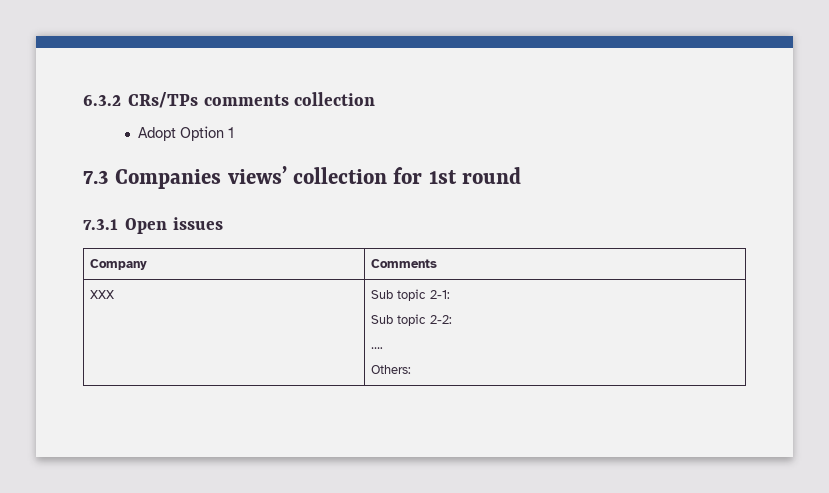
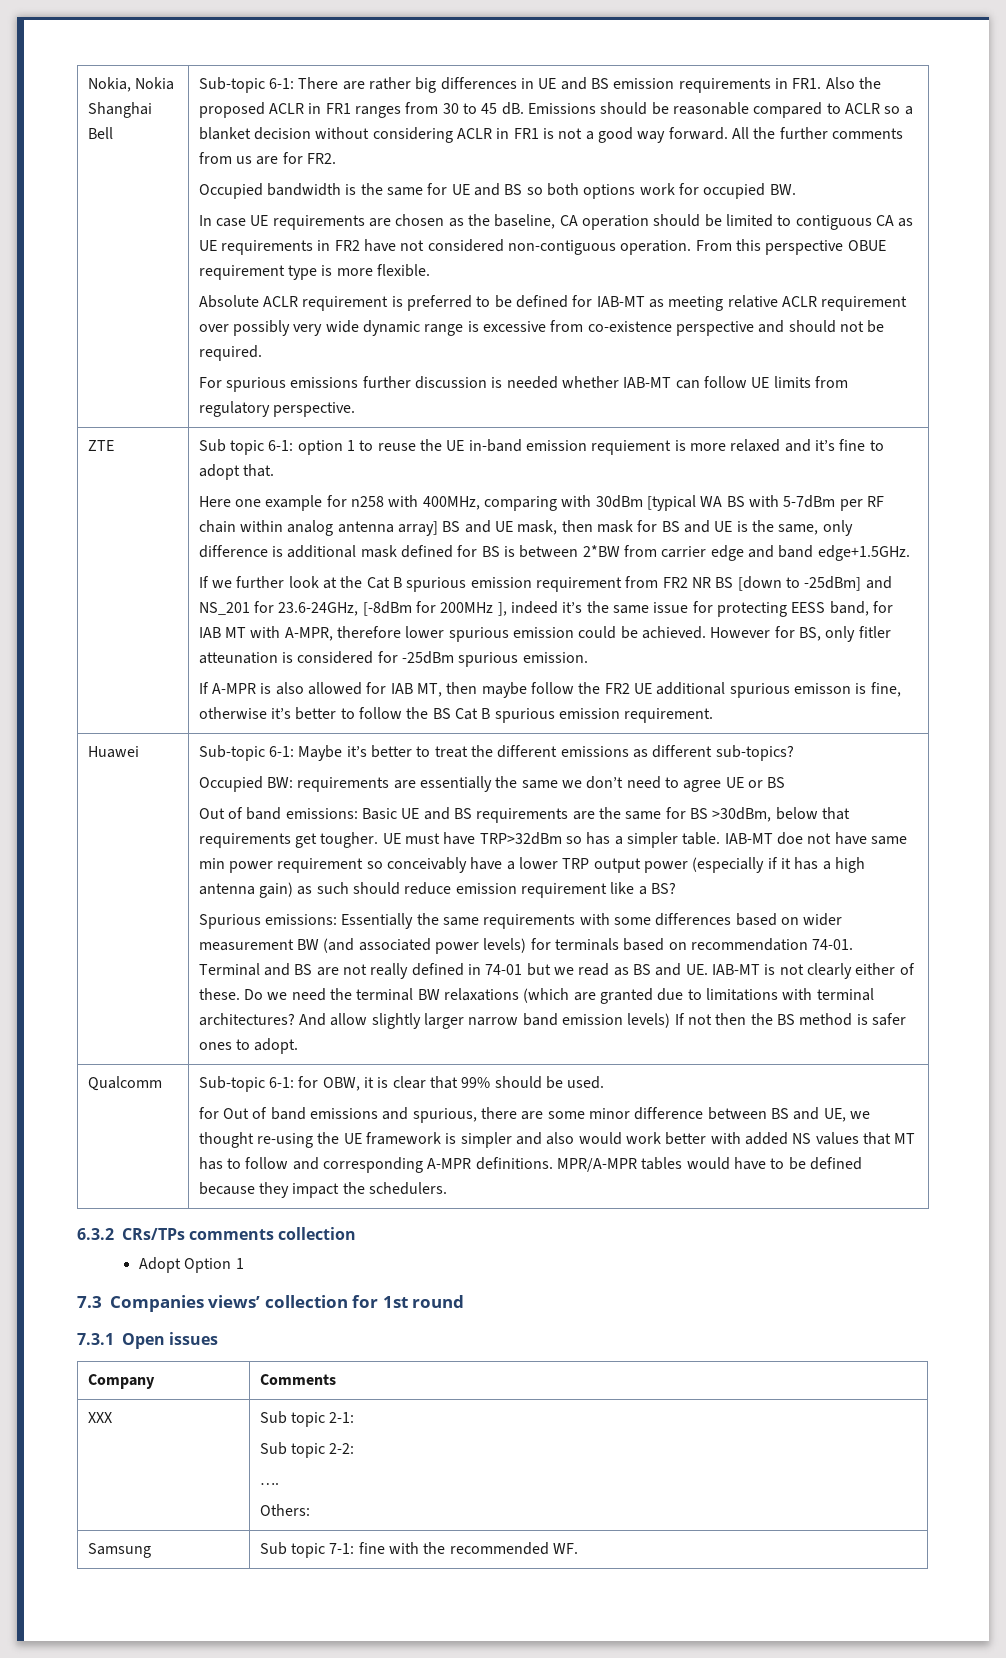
(83, 100) none -> [87,77,175,92] [87,102,152,118] [87,127,113,139] [198,77,881,93] [198,102,913,118] [198,127,903,143] [198,152,337,165] [198,183,796,199] [198,214,914,230] [198,239,886,255] [198,264,431,280] [198,295,908,311] [198,320,885,336] [198,345,262,361] [198,376,848,392] [198,401,356,417] [87,440,114,451] [198,439,884,455] [198,464,275,480] [198,495,884,511] [198,520,853,536] [198,545,910,561] [198,576,892,592] [198,601,893,617] [198,626,891,642] [198,651,588,667] [198,682,901,698] [198,707,714,723] [87,746,139,758] [198,745,794,761] [198,776,786,792] [198,807,850,823] [198,832,907,848] [198,857,865,873] [198,882,677,898] [198,913,843,929] [198,938,854,954] [198,963,915,979] [198,988,874,1004] [198,1013,906,1029] [198,1038,299,1054] [87,1076,162,1091] [198,1076,605,1092] [198,1107,870,1123] [198,1132,916,1148] [198,1157,862,1173] [198,1182,448,1198] Nokia, Nokia Shanghai Bell | Sub-topic 6-1: There are rather big differences in UE and BS emission requirements in FR1. Also the proposed ACLR in FR1 ranges from 30 to 45 dB. Emissions should be reasonable compared to ACLR so a blanket decision without considering ACLR in FR1 is not a good way forward. All the further comments from us are for FR2. // Occupied bandwidth is the same for UE and BS so both options work for occupied BW. // In case UE requirements are chosen as the baseline, CA operation should be limited to contiguous CA as UE requirements in FR2 have not considered non-contiguous operation. From this perspective OBUE requirement type is more flexible. // Absolute ACLR requirement is preferred to be defined for IAB-MT as meeting relative ACLR requirement over possibly very wide dynamic range is excessive from co-existence perspective and should not be required. // For spurious emissions further discussion is needed whether IAB-MT can follow UE limits from regulatory perspective. // ZTE | Sub topic 6-1: option 1 to reuse the UE in-band emission requiement is more relaxed and it’s fine to adopt that. // Here one example for n258 with 400MHz, comparing with 30dBm [typical WA BS with 5-7dBm per RF chain within analog antenna array] BS and UE mask, then mask for BS and UE is the same, only difference is additional mask defined for BS is between 2*BW from carrier edge and band edge+1.5GHz. // If we further look at the Cat B spurious emission requirement from FR2 NR BS [down to -25dBm] and NS_201 for 23.6-24GHz, [-8dBm for 200MHz ], indeed it’s the same issue for protecting EESS band, for IAB MT with A-MPR, therefore lower spurious emission could be achieved. However for BS, only fitler atteunation is considered for -25dBm spurious emission. // If A-MPR is also allowed for IAB MT, then maybe follow the FR2 UE additional spurious emisson is fine, otherwise it’s better to follow the BS Cat B spurious emission requirement. // Huawei | Sub-topic 6-1: Maybe it’s better to treat the different emissions as different sub-topics? // Occupied BW: requirements are essentially the same we don’t need to agree UE or BS // Out of band emissions: Basic UE and BS requirements are the same for BS >30dBm, below that requirements get tougher. UE must have TRP>32dBm so has a simpler table. IAB-MT doe not have same min power requirement so conceivably have a lower TRP output power (especially if it has a high antenna gain) as such should reduce emission requirement like a BS? // Spurious emissions: Essentially the same requirements with some differences based on wider measurement BW (and associated power levels) for terminals based on recommendation 74-01. Terminal and BS are not really defined in 74-01 but we read as BS and UE. IAB-MT is not clearly either of these. Do we need the terminal BW relaxations (which are granted due to limitations with terminal architectures? And allow slightly larger narrow band emission levels) If not then the BS method is safer ones to adopt. // Qualcomm | Sub-topic 6-1: for OBW, it is clear that 99% should be used. // for Out of band emissions and spurious, there are some minor difference between BS and UE, we thought re-using the UE framework is simpler and also would work better with added NS values that MT has to follow and corresponding A-MPR definitions. MPR/A-MPR tables would have to be defined because they impact the schedulers. //
(411, 369) none -> [87,1543,151,1558] [259,1542,579,1558] // Samsung | Sub topic 7-1: fine with the recommended WF.

